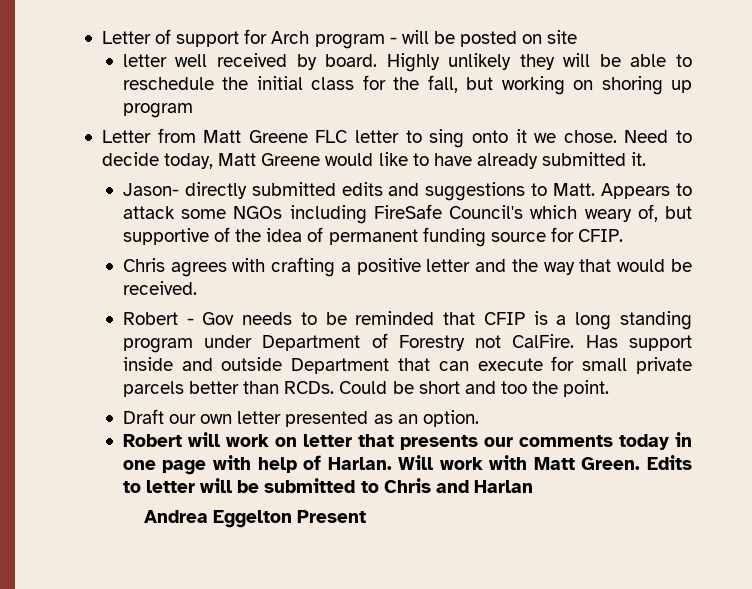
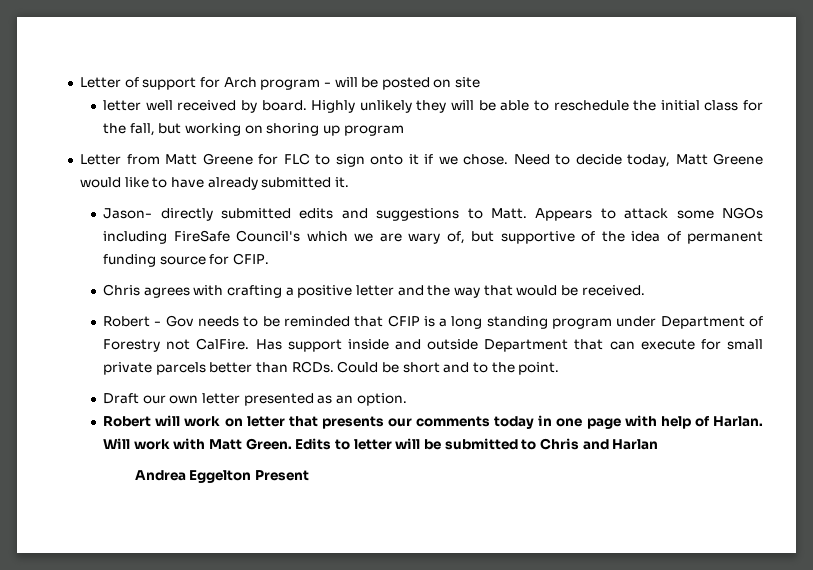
[315,129,465,148] FLC letter to sing -> [258,153,365,167] for FLC to sign
(527, 136) none -> [424,154,434,164] if
[584,209,632,222] weary -> [354,233,441,244] we are wary
[500,381,527,394] too -> [472,362,488,373] to

